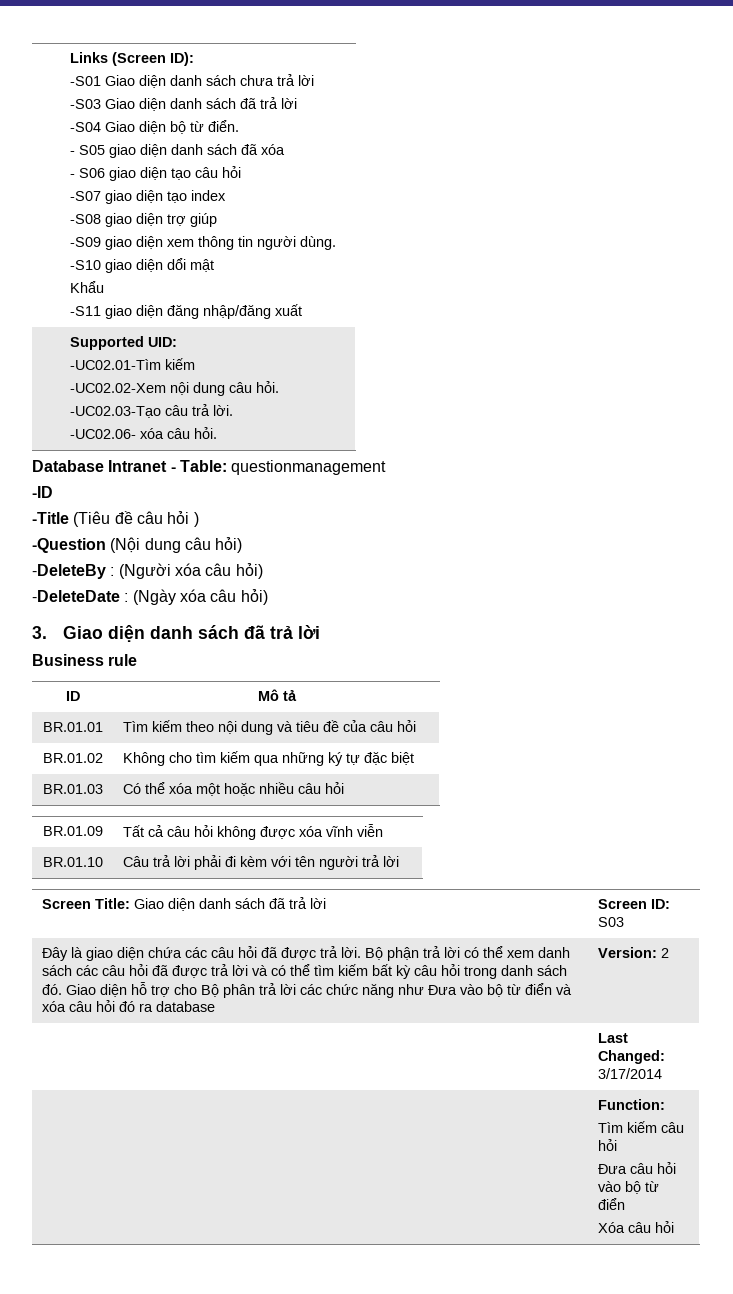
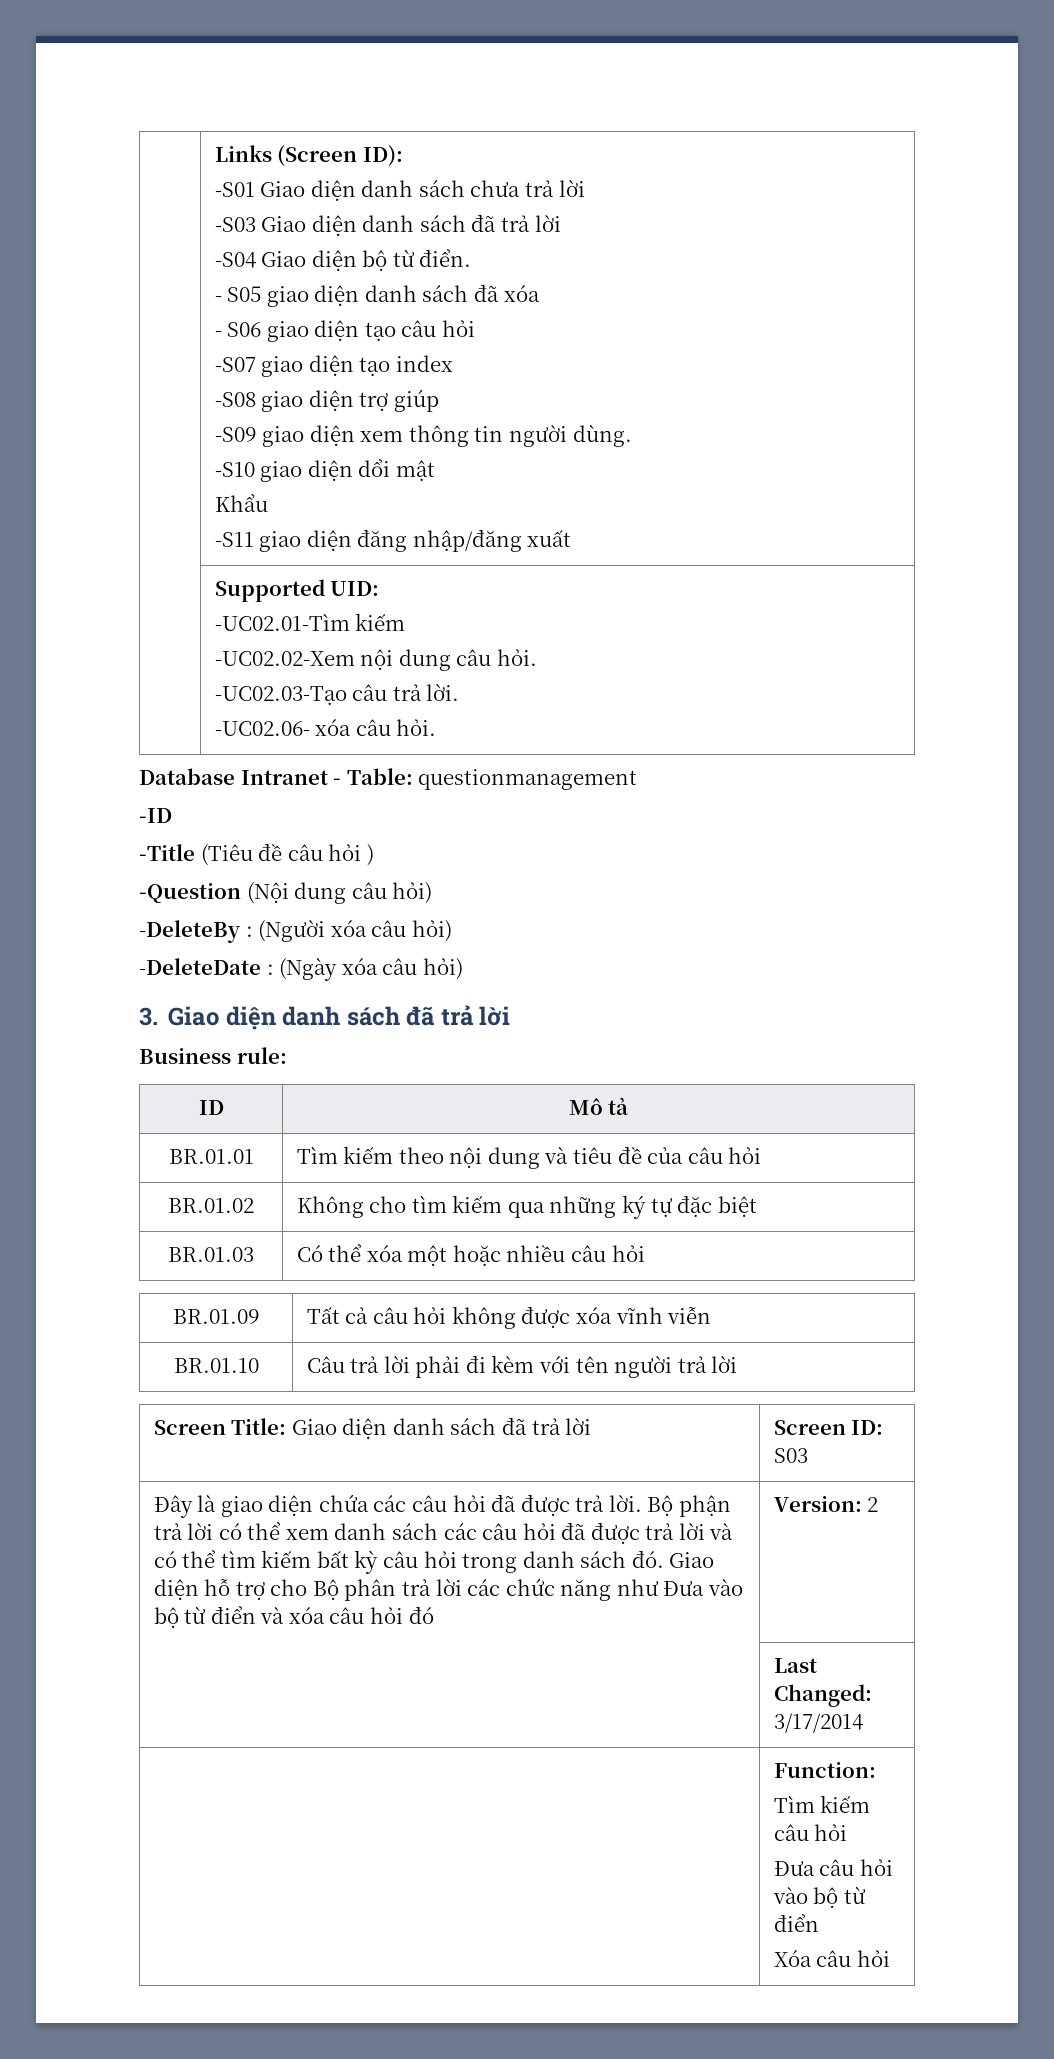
[108,654,138,666] rule -> [236,1047,287,1064] rule:
[139,1001,216,1012] ra database -> (434, 1615) none

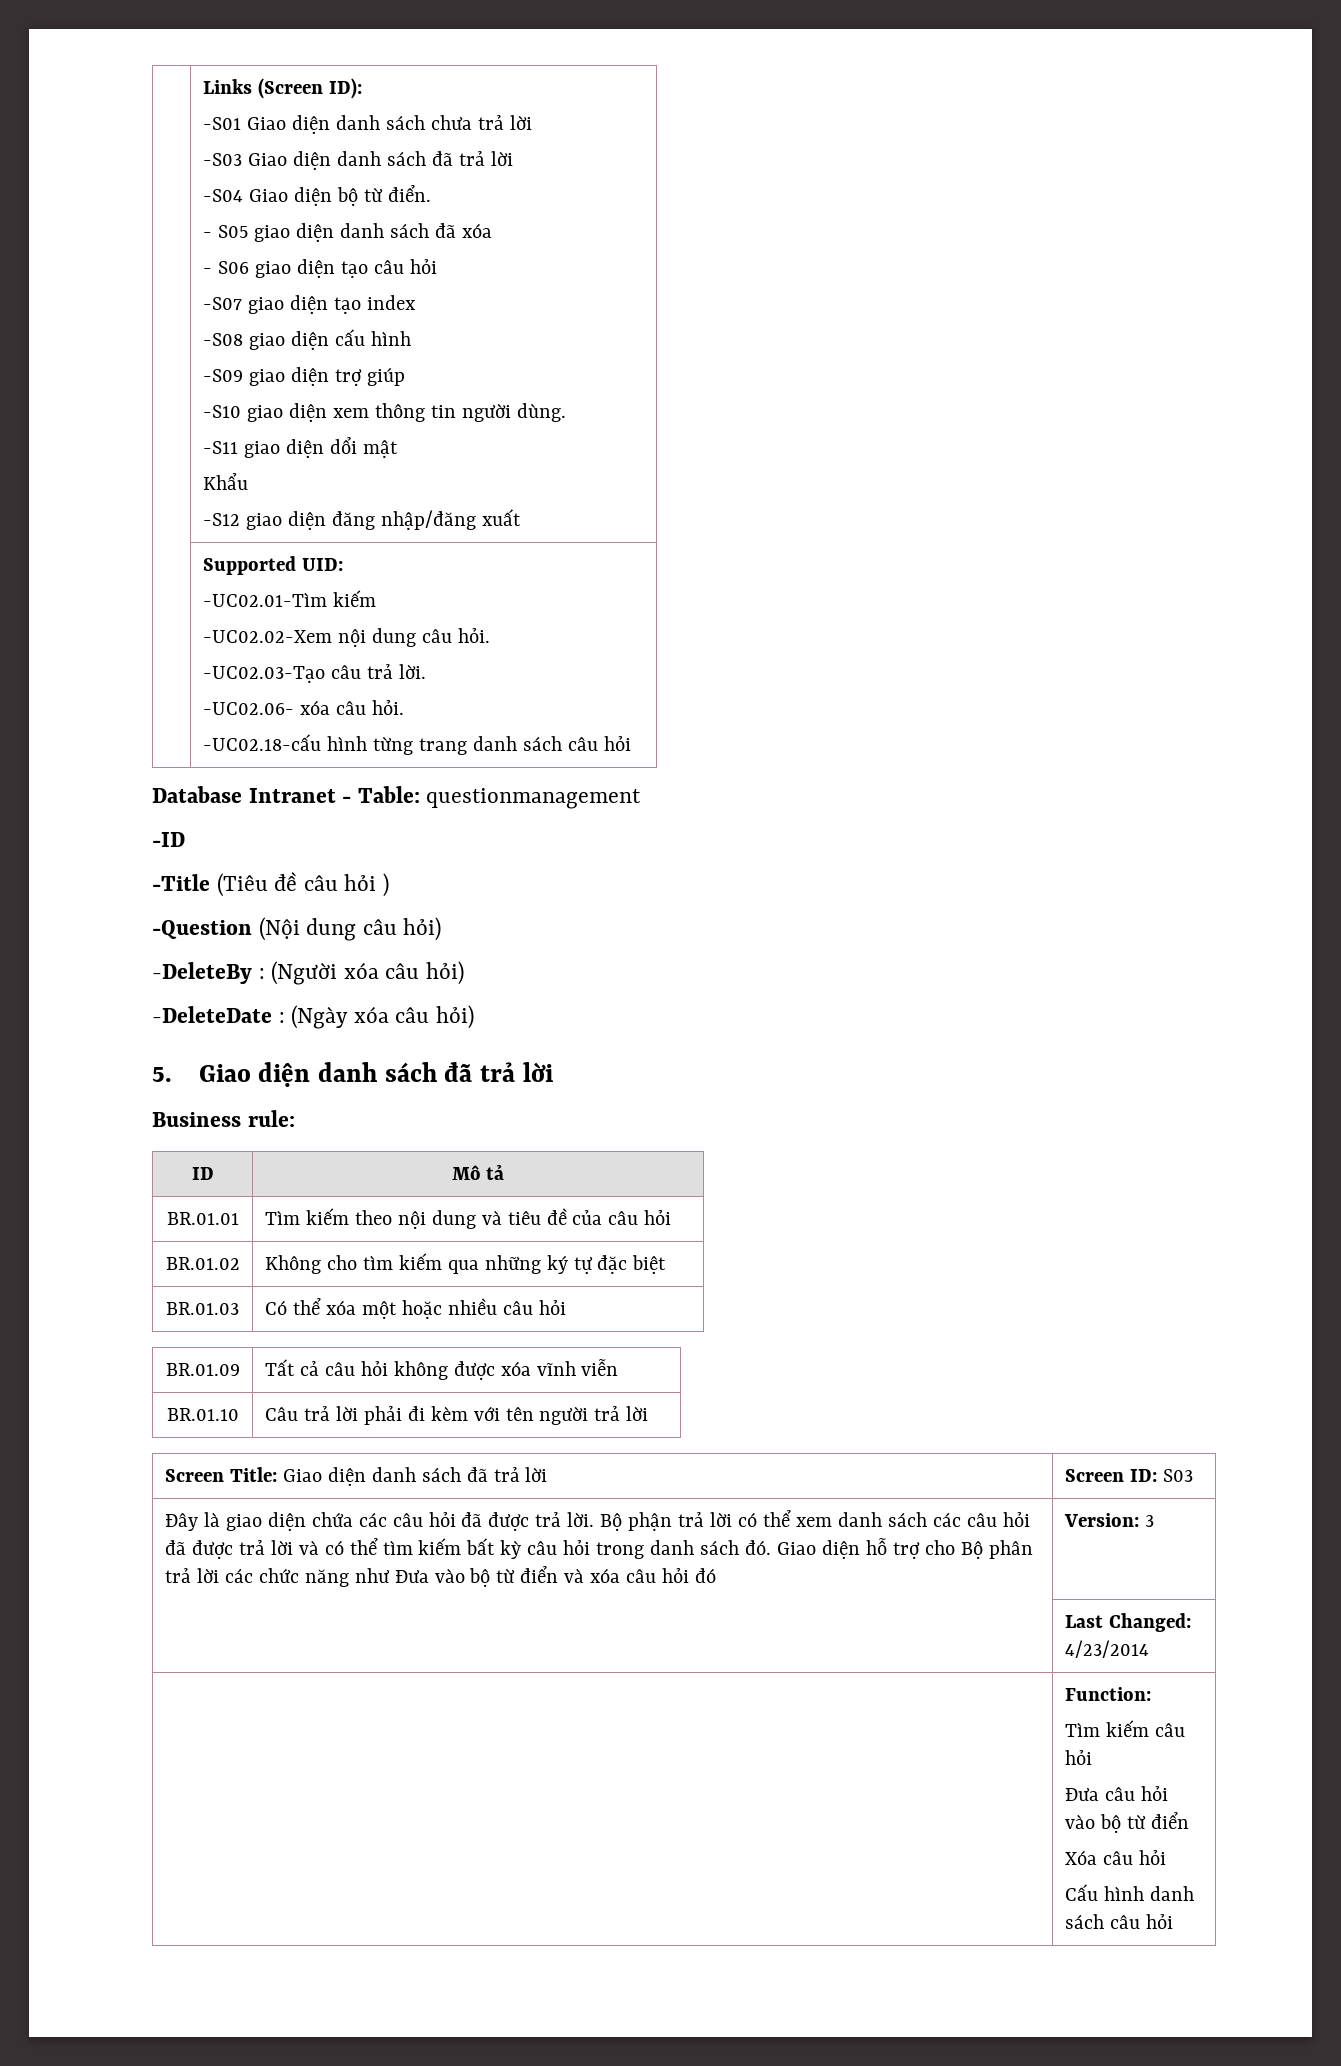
(354, 400) none -> [334,329,411,346] [202,367,329,386] cấu hình // -S09 giao diện
[214,427,257,442] -S09 -> [202,405,241,418] -S10
[214,462,255,477] -S10 -> [202,441,238,454] -S11
[214,532,254,547] -S11 -> [202,513,240,526] -S12
(437, 727) none -> [202,734,631,755] // -UC02.18-cấu hình từng trang danh sách câu hỏi
[139,1007,158,1026] 3. -> [152,1067,172,1082] 5.
[867,1497,879,1512] 2 -> [1144,1515,1154,1527] 3
[773,1713,863,1733] 3/17/2014 -> [1064,1640,1149,1658] 4/23/2014
(890, 1958) none -> [1064,1884,1194,1901] [1064,1914,1173,1929] // Cấu hình danh sách câu hỏi

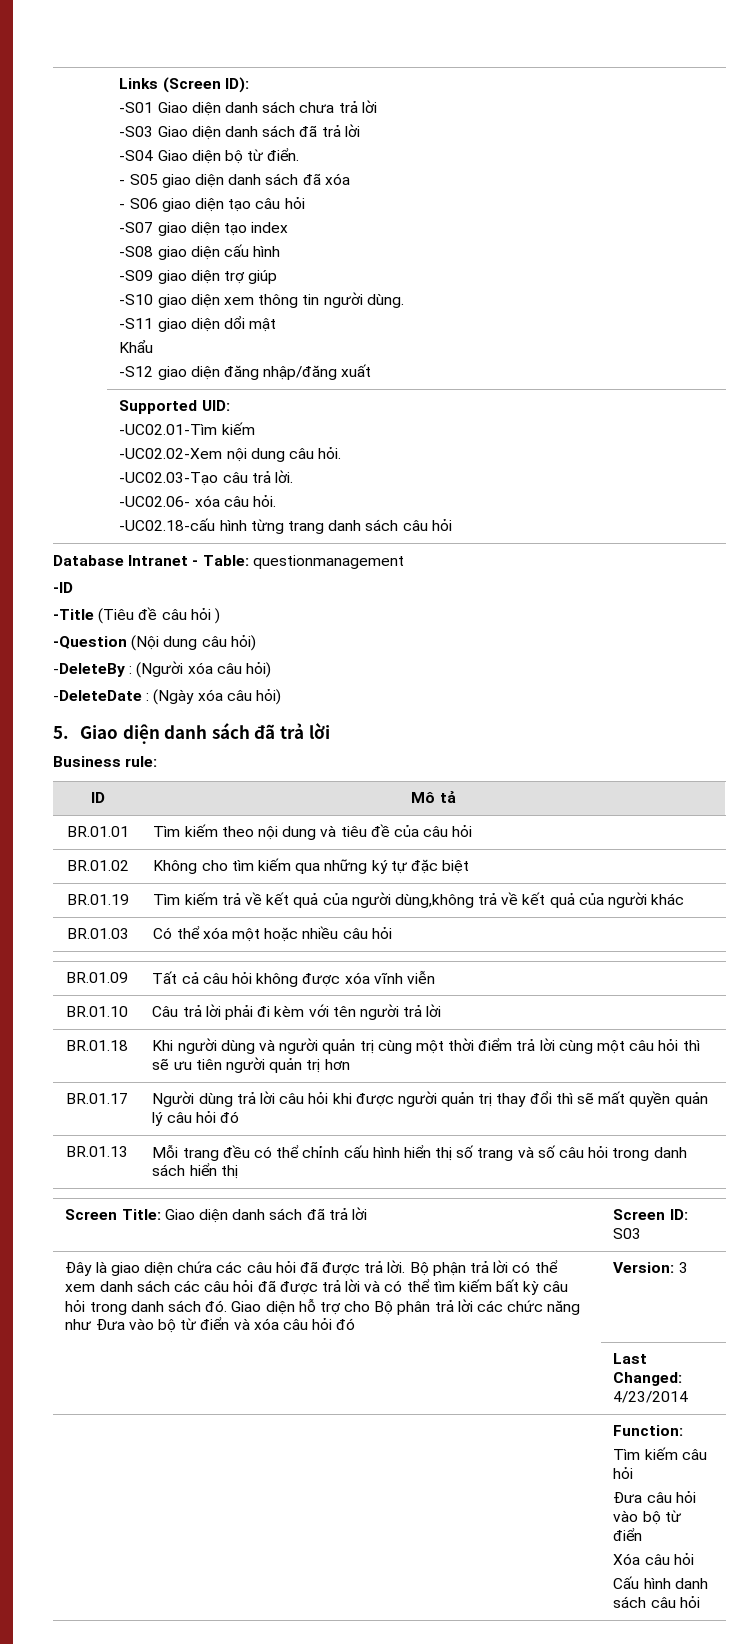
(667, 1264) none -> [66,894,129,905] [153,892,685,908] // BR.01.19 | Tìm kiếm trả về kết quả của người dùng,không trả về kết quả của người khác
(649, 1413) none -> [66,1040,128,1051] [152,1038,700,1054] [152,1057,350,1073] [66,1093,128,1104] [152,1091,708,1107] [152,1111,239,1126] [66,1146,128,1157] [152,1144,687,1161] [152,1163,238,1179] // BR.01.18 | Khi người dùng và người quản trị cùng một thời điểm trả lời cùng một câu hỏi thì sẽ ưu tiên người quản trị hơn // BR.01.17 | Người dùng trả lời câu hỏi khi được người quản trị thay đổi thì sẽ mất quyền quản lý câu hỏi đó // BR.01.13 | Mỗi trang đều có thể chỉnh cấu hình hiển thị số trang và số câu hỏi trong danh sách hiển thị

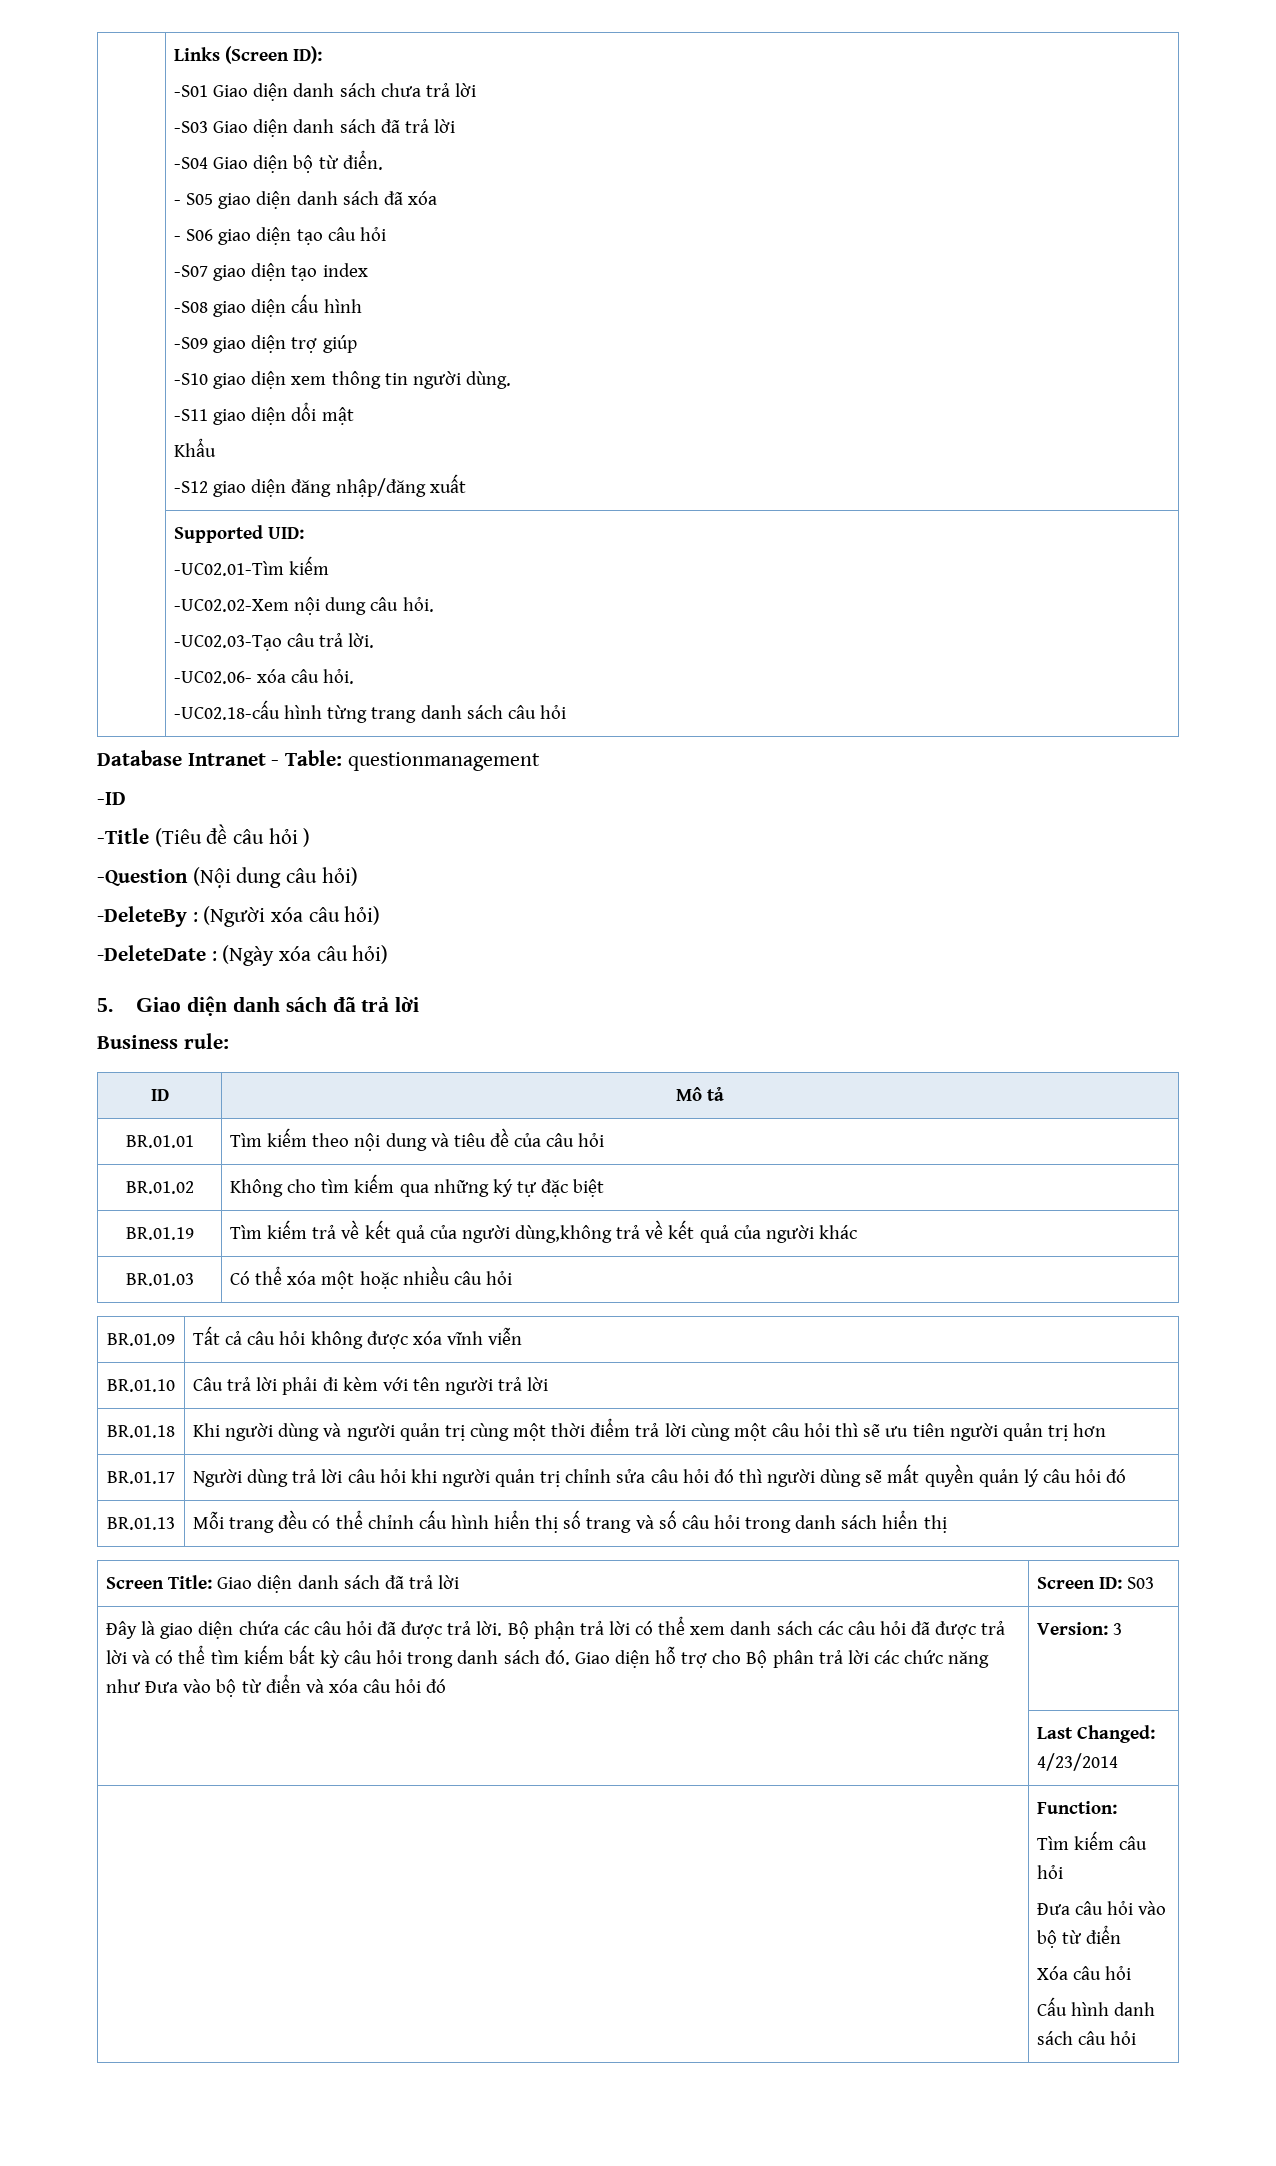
[355,1091,573,1107] được người quản trị thay đổi thì -> [441,1469,862,1487] người quản trị chỉnh sửa câu hỏi đó thì người dùng

